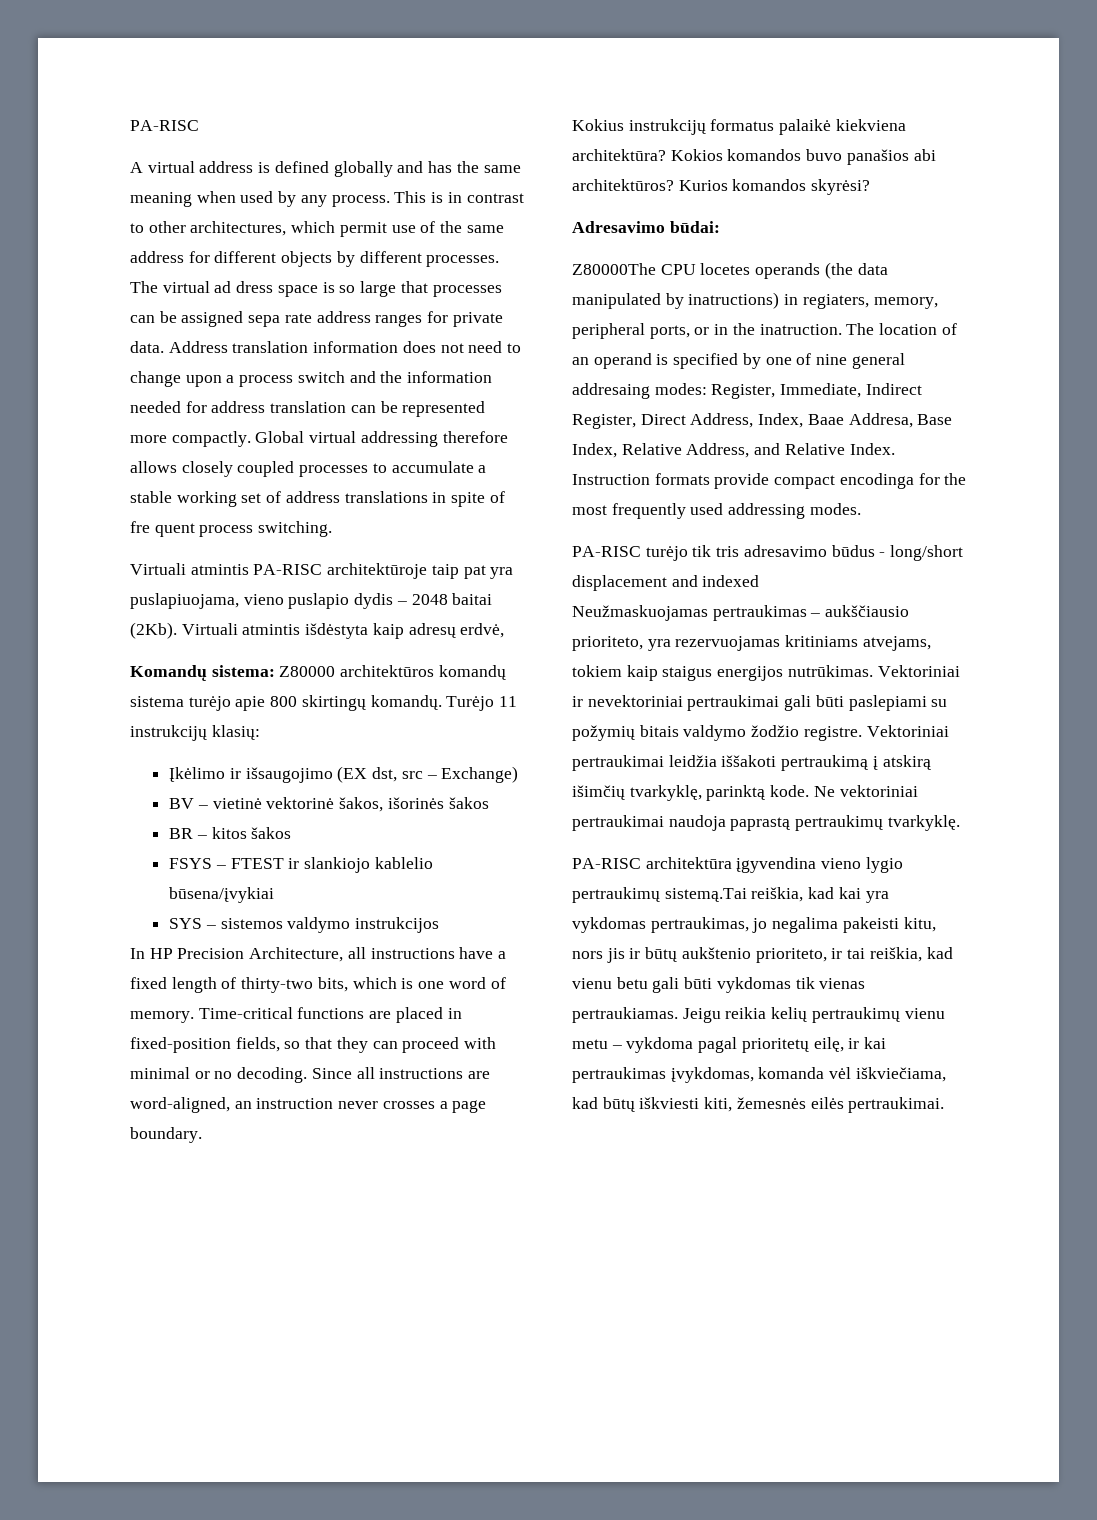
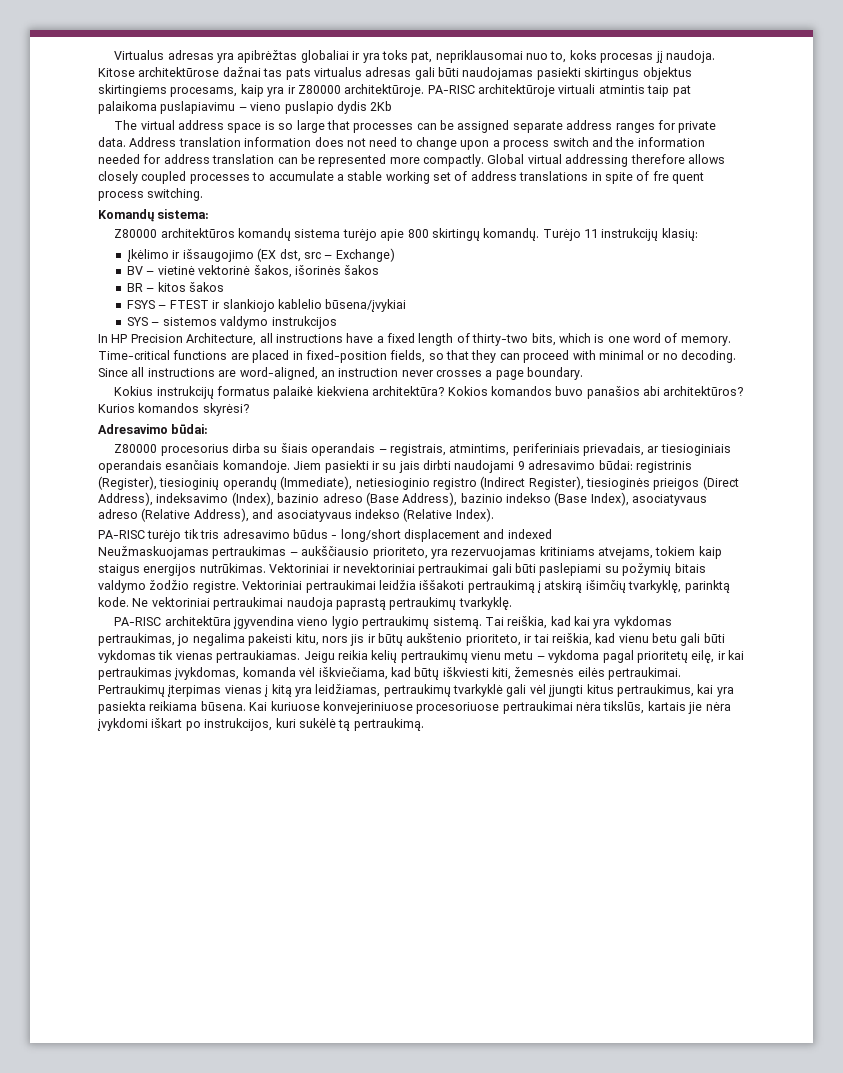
[130,120,199,131] [130,161,521,177] [130,191,524,207] [130,221,504,237] [130,251,500,267] [130,281,274,293] PA-RISC // A virtual address is defined globally and has the same meaning when used by any process. This is in contrast to other architectures, which permit use of the same address for different objects by different processes. The virtual ad dress -> [114,50,715,63] [98,67,692,80] [98,84,691,97] [98,101,393,114] [114,120,225,130] Virtualus adresas yra apibrėžtas globaliai ir yra toks pat, nepriklausomai nuo to, koks procesas jį naudoja. Kitose architektūrose dažnai tas pats virtualus adresas gali būti naudojamas pasiekti skirtingus objektus skirtingiems procesams, kaip yra ir Z80000 architektūroje. PA-RISC architektūroje virtuali atmintis taip pat palaikoma puslapiavimu – vieno puslapio dydis 2Kb // The virtual address
[248,313,312,327] sepa rate -> [512,121,563,133] separate
[130,563,514,579] [130,593,493,609] [130,622,505,639] // Virtuali atmintis PA-RISC architektūroje taip pat yra puslapiuojama, vieno puslapio dydis – 2048 baitai (2Kb). Virtuali atmintis išdėstyta kaip adresų erdvė, -> (204, 194) none
(275, 671) none -> (210, 214) //
[572,262,888,279] [572,292,938,309] [572,323,957,339] [572,353,905,369] [572,383,922,399] [572,413,953,429] [572,443,895,458] [572,473,967,489] [572,503,861,519] Z80000The CPU locetes operands (the data manipulated by inatructions) in regiaters, memory, peripheral ports, or in the inatruction. The location of an operand is specified by one of nine general addresaing modes: Register, Immediate, Indirect Register, Direct Address, Index, Baae Addresa, Base Index, Relative Address, and Relative Index. Instruction formats provide compact encodinga for the most frequently used addressing modes. -> [114,443,731,456] [98,460,692,473] [98,476,739,490] [98,492,708,506] [98,508,494,522] Z80000 procesorius dirba su šiais operandais – registrais, atmintims, periferiniais prievadais, ar tiesioginiais operandais esančiais komandoje. Jiem pasiekti ir su jais dirbti naudojami 9 adresavimo būdai: registrinis (Register), tiesioginių operandų (Immediate), netiesioginio registro (Indirect Register), tiesioginės prieigos (Direct Address), indeksavimo (Index), bazinio adreso (Base Address), bazinio indekso (Base Index), asociatyvaus adreso (Relative Address), and asociatyvaus indekso (Relative Index).
[664,888,747,902] sistemą.Tai -> [432,617,504,629] sistemą. Tai
(945, 1105) none -> [98,684,734,697] [98,701,731,714] [97,718,424,731] Pertraukimų įterpimas vienas į kitą yra leidžiamas, pertraukimų tvarkyklė gali vėl įjungti kitus pertraukimus, kai yra pasiekta reikiama būsena. Kai kuriuose konvejeriniuose procesoriuose pertraukimai nėra tikslūs, kartais jie nėra įvykdomi iškart po instrukcijos, kuri sukėlė tą pertraukimą.

